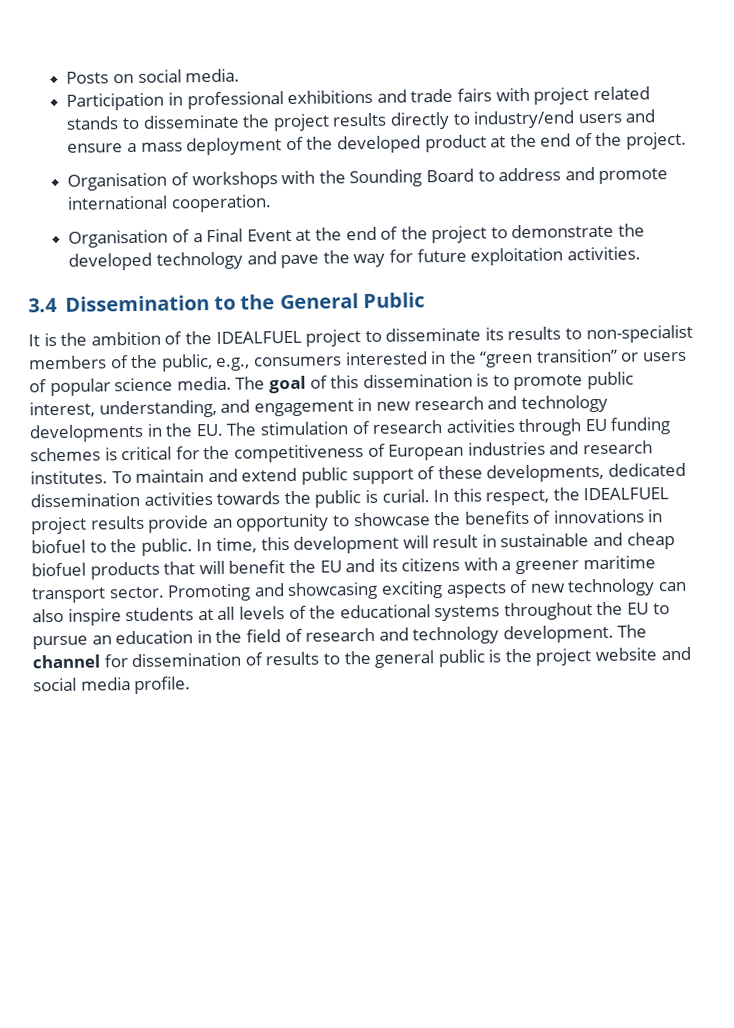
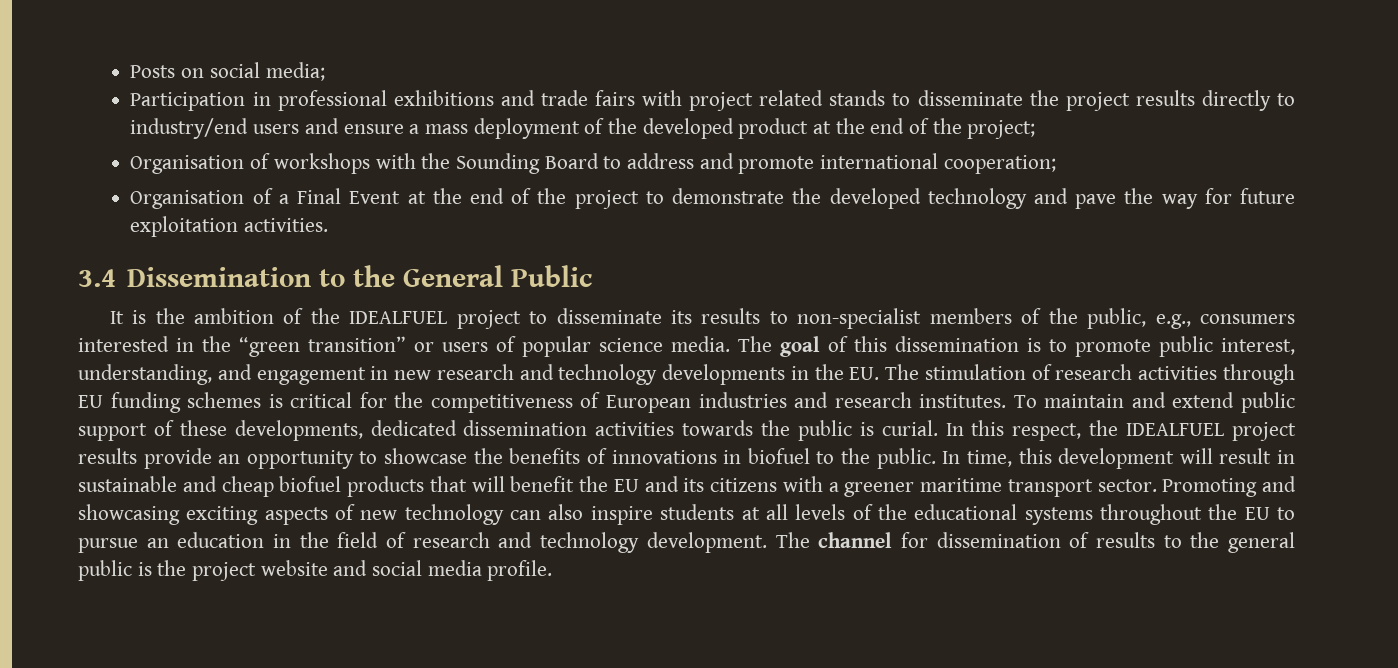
[185,68,241,83] media. -> [265,62,325,81] media;
[626,131,688,150] project. -> [967,120,1036,139] project;
[170,194,272,213] cooperation. -> [943,155,1056,174] cooperation;

